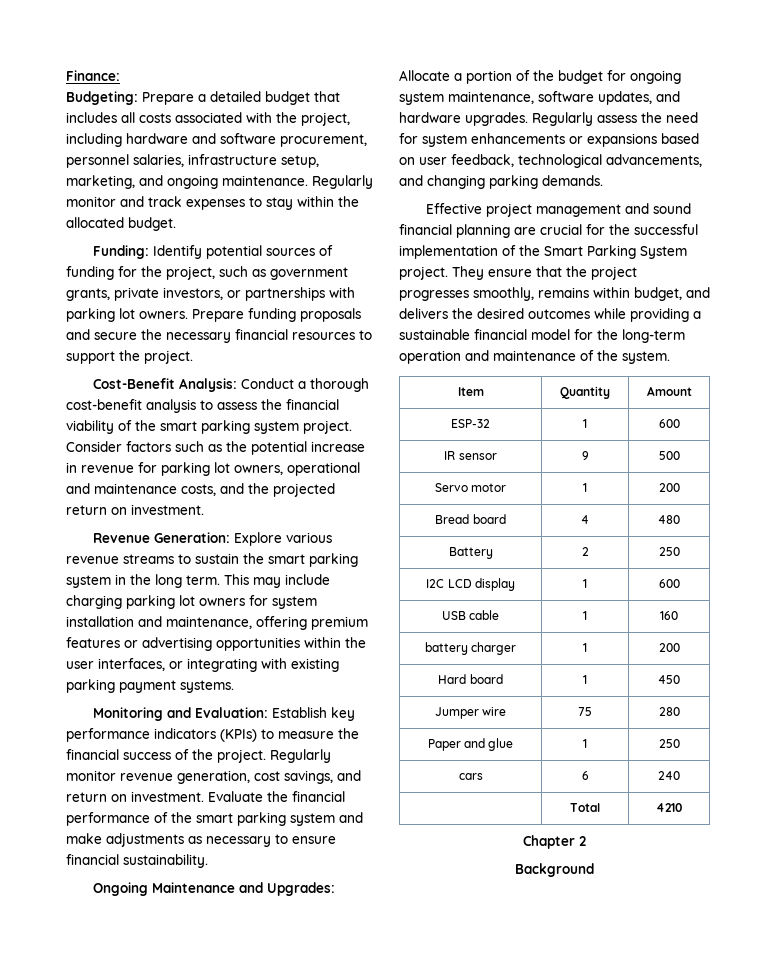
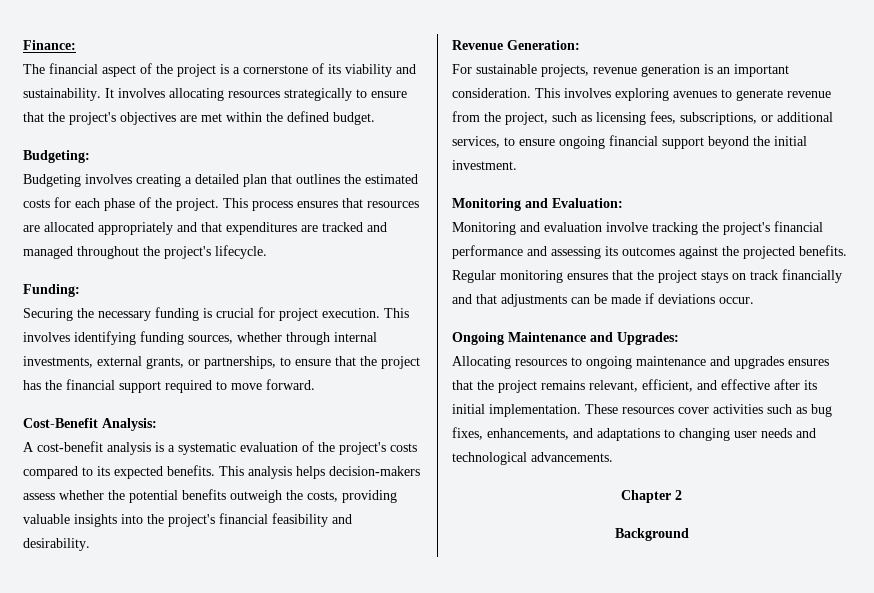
[66,91,340,105] [66,112,350,126] [66,133,367,147] [66,154,319,168] [66,175,373,189] [66,196,359,210] [66,217,176,231] [92,245,333,259] [66,266,348,280] [66,287,355,301] [66,308,361,322] [66,329,372,343] [66,350,193,364] [92,378,369,392] [66,399,339,413] [66,420,352,434] [66,441,365,455] [66,462,360,476] [66,483,335,497] [66,504,204,515] [92,532,332,546] [66,553,358,567] [66,574,330,588] [66,595,317,609] [66,616,368,630] [66,637,366,651] [66,658,339,672] [66,679,234,693] [92,707,355,721] [66,728,359,742] [66,749,331,763] [66,770,361,784] [66,791,345,802] [66,812,363,826] [66,833,336,847] [66,854,208,868] [92,882,335,896] [399,70,681,84] [399,91,680,105] [399,112,698,126] [399,133,699,147] [399,154,702,168] [399,175,603,189] [425,203,691,217] [399,224,698,238] [399,245,687,259] [399,266,637,280] [399,287,710,301] [399,308,701,322] [399,329,685,343] [399,350,670,364] [457,387,484,396] [560,386,610,399] [646,386,692,396] [451,419,490,428] [583,419,587,428] [658,419,680,428] [444,451,497,460] [581,451,589,460] [658,451,680,460] [434,483,507,492] [583,483,587,492] [658,483,680,492] [435,514,506,524] [581,515,589,524] [658,515,680,524] [448,547,493,559] [581,547,589,556] [658,547,680,556] [426,578,515,591] [583,579,587,588] [658,579,680,588] [441,610,500,620] [583,611,587,620] [660,611,678,620] [424,642,517,655] [583,643,587,652] [658,643,680,652] [438,674,503,684] [583,675,587,684] [658,675,680,684] [434,707,507,719] [578,707,592,716] [658,707,680,716] [427,738,514,751] [583,739,587,748] [658,739,680,748] [458,773,483,780] [581,771,589,780] [658,771,680,780] [570,803,600,812] [656,803,682,812] Budgeting: Prepare a detailed budget that includes all costs associated with the project, including hardware and software procurement, personnel salaries, infrastructure setup, marketing, and ongoing maintenance. Regularly monitor and track expenses to stay within the allocated budget. // Funding: Identify potential sources of funding for the project, such as government grants, private investors, or partnerships with parking lot owners. Prepare funding proposals and secure the necessary financial resources to support the project. // Cost-Benefit Analysis: Conduct a thorough cost-benefit analysis to assess the financial viability of the smart parking system project. Consider factors such as the potential increase in revenue for parking lot owners, operational and maintenance costs, and the projected return on investment. // Revenue Generation: Explore various revenue streams to sustain the smart parking system in the long term. This may include charging parking lot owners for system installation and maintenance, offering premium features or advertising opportunities within the user interfaces, or integrating with existing parking payment systems. // Monitoring and Evaluation: Establish key performance indicators (KPIs) to measure the financial success of the project. Regularly monitor revenue generation, cost savings, and return on investment. Evaluate the financial performance of the smart parking system and make adjustments as necessary to ensure financial sustainability. // Ongoing Maintenance and Upgrades: Allocate a portion of the budget for ongoing system maintenance, software updates, and hardware upgrades. Regularly assess the need for system enhancements or expansions based on user feedback, technological advancements, and changing parking demands. // Effective project management and sound financial planning are crucial for the successful implementation of the Smart Parking System project. They ensure that the project progresses smoothly, remains within budget, and delivers the desired outcomes while providing a sustainable financial model for the long-term operation and maintenance of the system. // Item | Quantity | Amount // ESP-32 | 1 | 600 // IR sensor | 9 | 500 // Servo motor | 1 | 200 // Bread board | 4 | 480 // Battery | 2 | 250 // I2C LCD display | 1 | 600 // USB cable | 1 | 160 // battery charger | 1 | 200 // Hard board | 1 | 450 // Jumper wire | 75 | 280 // Paper and glue | 1 | 250 // cars | 6 | 240 // | Total | 4210 -> [23,63,416,77] [23,88,407,101] [23,111,375,125] [23,150,90,163] [23,174,418,187] [23,197,419,211] [23,222,387,235] [23,245,267,259] [23,284,80,297] [23,307,409,321] [23,331,377,345] [23,356,420,369] [23,379,315,393] [23,418,157,431] [23,441,417,455] [23,465,420,479] [23,489,397,503] [23,513,352,527] [23,538,90,551] [452,40,580,50] [452,64,789,77] [452,88,831,101] [452,111,833,125] [452,135,807,149] [452,160,517,170] [452,198,623,211] [452,221,823,235] [452,245,847,259] [452,269,842,283] [452,293,754,307] [452,332,679,345] [452,356,829,369] [452,379,817,393] [452,404,832,417] [452,427,816,441] [452,452,613,465] The financial aspect of the project is a cornerstone of its viability and sustainability. It involves allocating resources strategically to ensure that the project's objectives are met within the defined budget. // Budgeting: // Budgeting involves creating a detailed plan that outlines the estimated costs for each phase of the project. This process ensures that resources are allocated appropriately and that expenditures are tracked and managed throughout the project's lifecycle. // Funding: // Securing the necessary funding is crucial for project execution. This involves identifying funding sources, whether through internal investments, external grants, or partnerships, to ensure that the project has the financial support required to move forward. // Cost-Benefit Analysis: // A cost-benefit analysis is a systematic evaluation of the project's costs compared to its expected benefits. This analysis helps decision-makers assess whether the potential benefits outweigh the costs, providing valuable insights into the project's financial feasibility and desirability. // Revenue Generation: // For sustainable projects, revenue generation is an important consideration. This involves exploring avenues to generate revenue from the project, such as licensing fees, subscriptions, or additional services, to ensure ongoing financial support beyond the initial investment. // Monitoring and Evaluation: // Monitoring and evaluation involve tracking the project's financial performance and assessing its outcomes against the projected benefits. Regular monitoring ensures that the project stays on track financially and that adjustments can be made if deviations occur. // Ongoing Maintenance and Upgrades: // Allocating resources to ongoing maintenance and upgrades ensures that the project remains relevant, efficient, and effective after its initial implementation. These resources cover activities such as bug fixes, enhancements, and adaptations to changing user needs and technological advancements.

